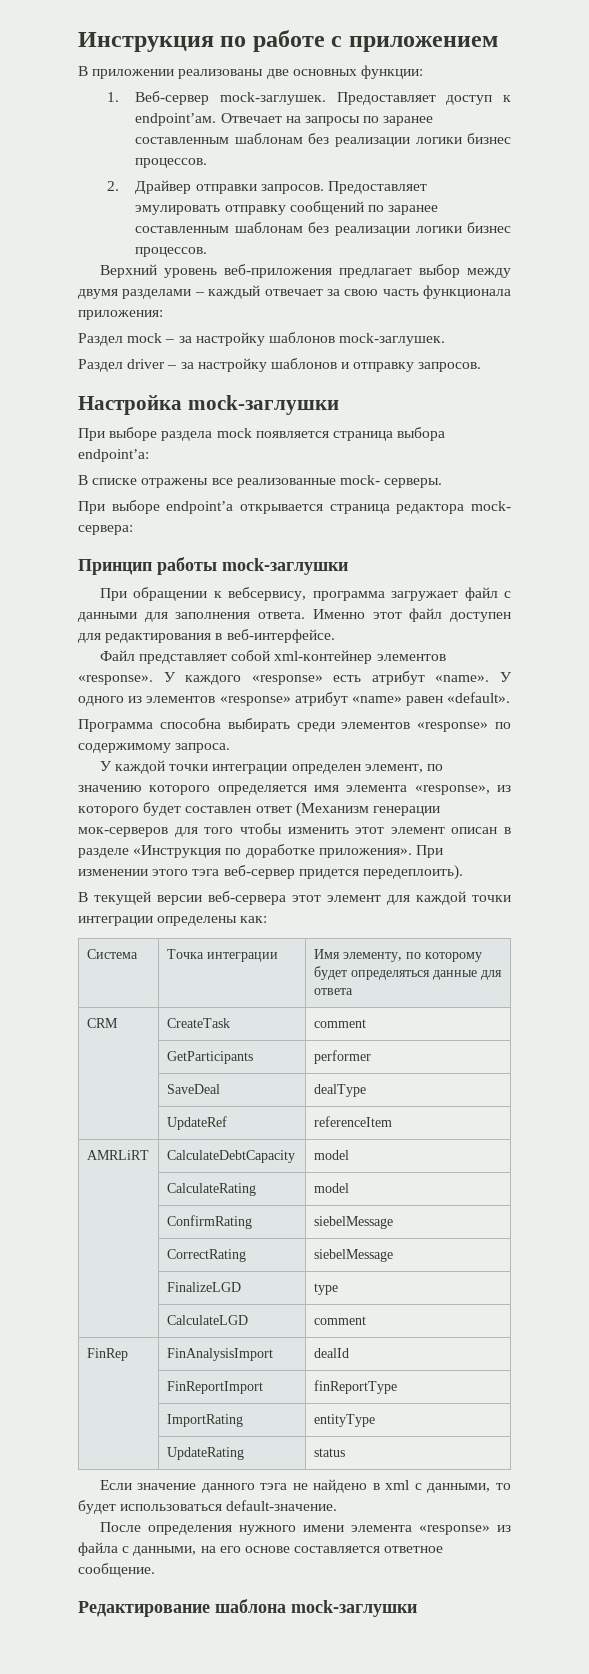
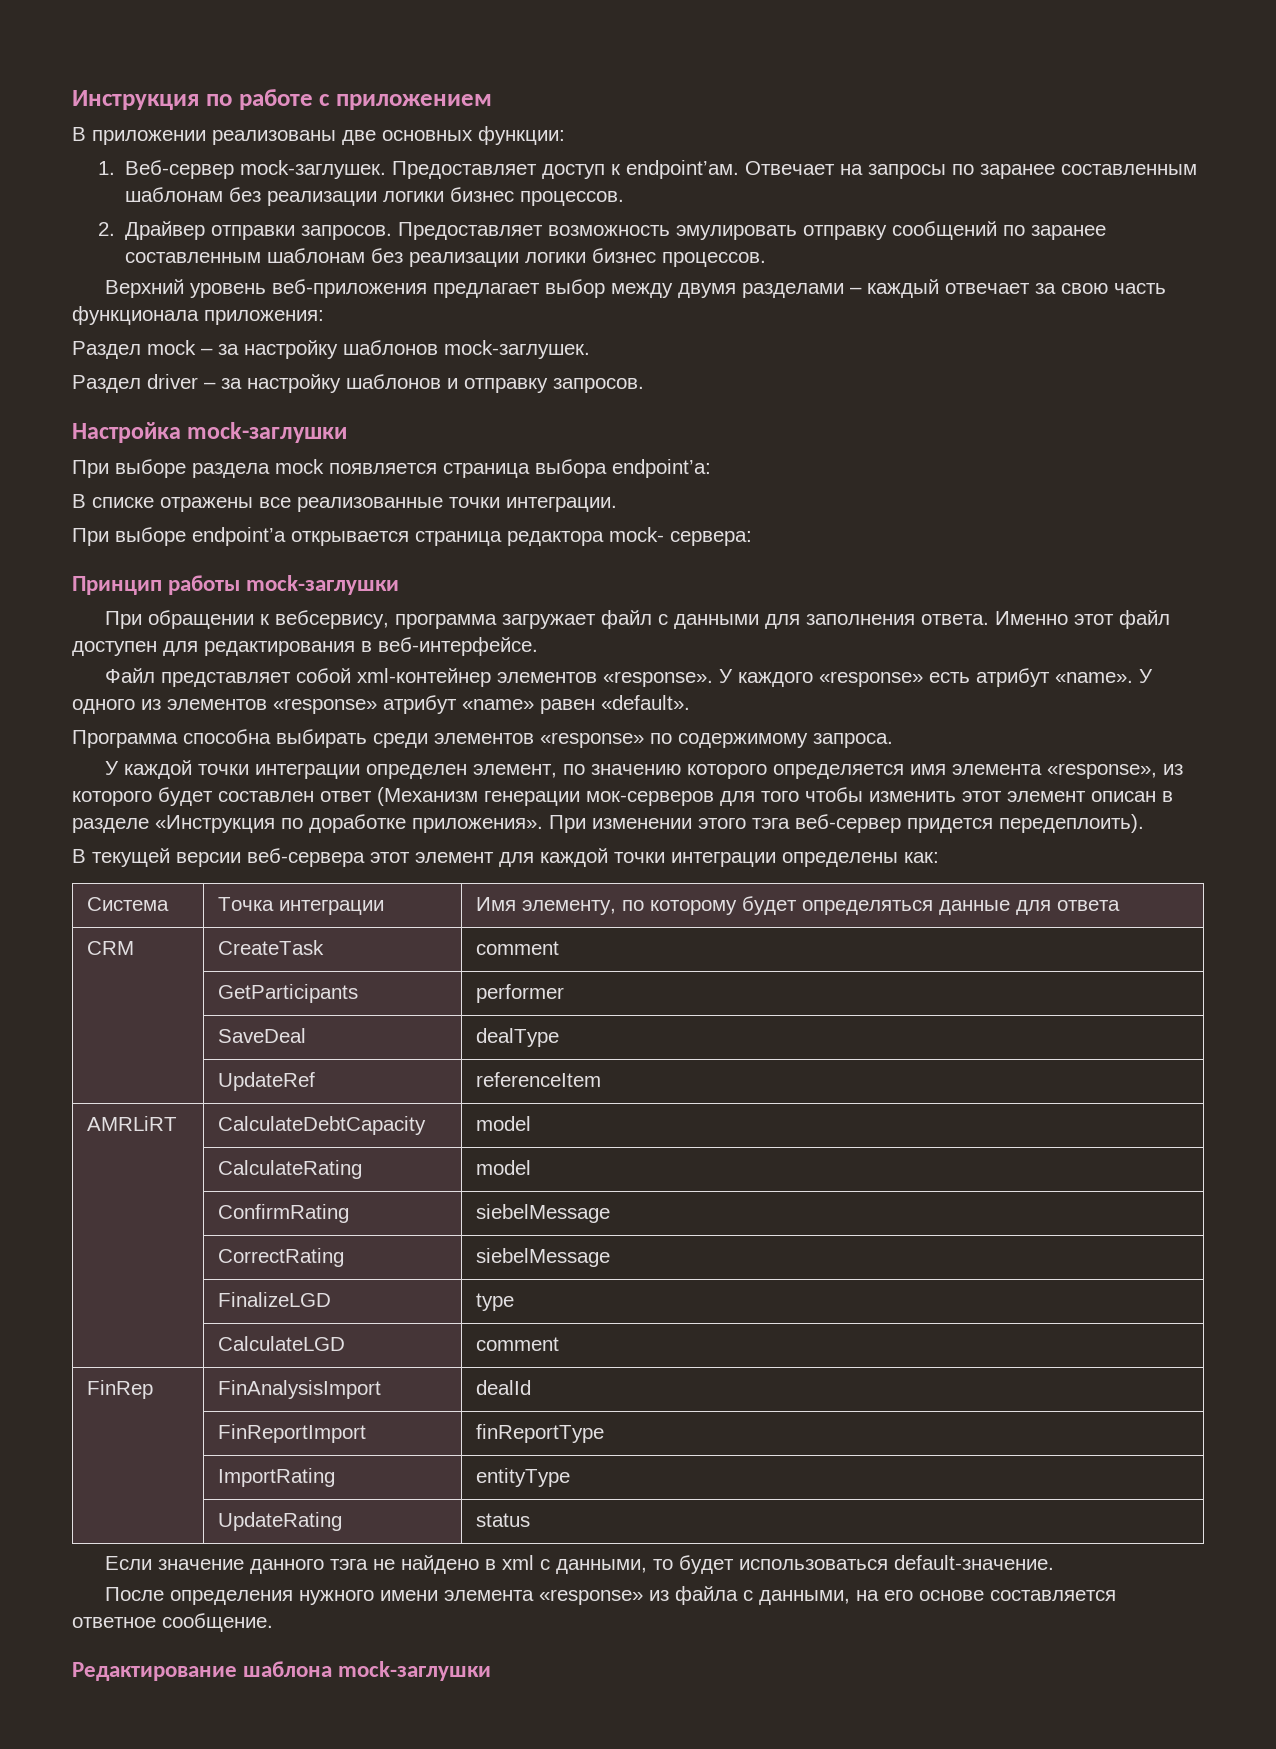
(428, 187) none -> [548,225,671,236] возможность
[339,475,443,488] mock- серверы. -> [449,497,617,512] точки интеграции.

